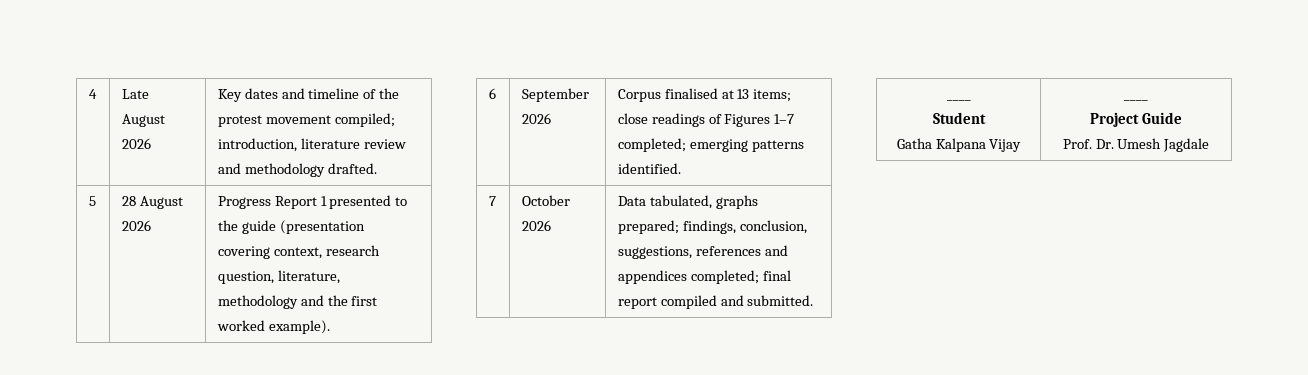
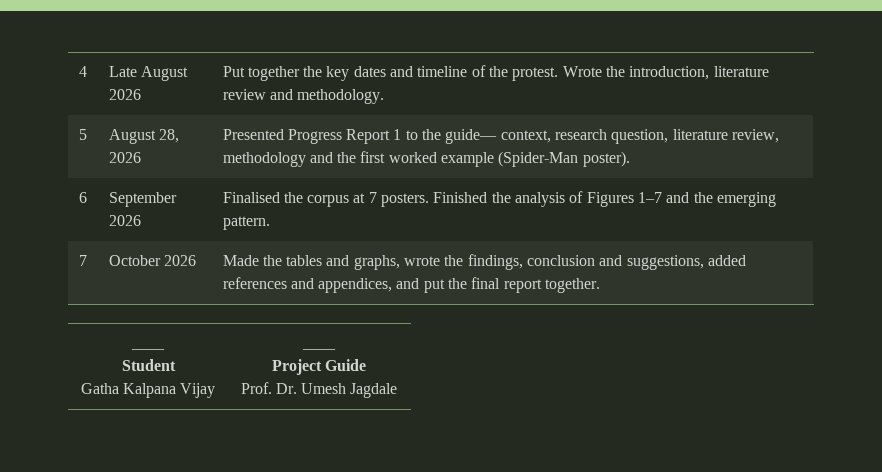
[217,89,242,102] Key -> [222,66,350,81] Put together the key
[217,113,395,127] protest movement compiled; -> [512,66,626,81] protest. Wrote the
[244,163,377,177] methodology drafted. -> [297,89,385,104] methodology.
[121,196,183,209] [121,220,151,231] 28 August 2026 | -> [108,129,179,144] [108,152,141,163] [222,129,284,140] August 28, 2026 | Presented
[329,195,392,209] presented -> (402, 134) none
[241,220,365,234] [217,246,270,259] guide (presentation covering -> [445,129,498,144] guide—
[277,270,340,284] literature, -> [672,129,780,143] literature review,
[268,320,330,334] example). -> [441,151,630,167] example (Spider-Man poster).
[617,88,792,102] [617,113,795,127] [617,138,804,152] [617,163,681,174] [488,196,496,206] [521,195,570,206] [521,220,551,231] [617,195,758,209] [617,220,807,234] [617,245,788,259] [617,270,791,284] [617,295,814,309] Corpus finalised at 13 items; close readings of Figures 1–7 completed; emerging patterns identified. // 7 | October 2026 | Data tabulated, graphs prepared; findings, conclusion, suggestions, references and appendices completed; final report compiled and submitted. -> [222,191,776,207] [222,216,270,230] [78,255,87,266] [108,255,196,266] [222,254,747,270] [222,277,601,293] Finalised the corpus at 7 posters. Finished the analysis of Figures 1–7 and the emerging pattern. // 7 | October 2026 | Made the tables and graphs, wrote the findings, conclusion and suggestions, added references and appendices, and put the final report together.

